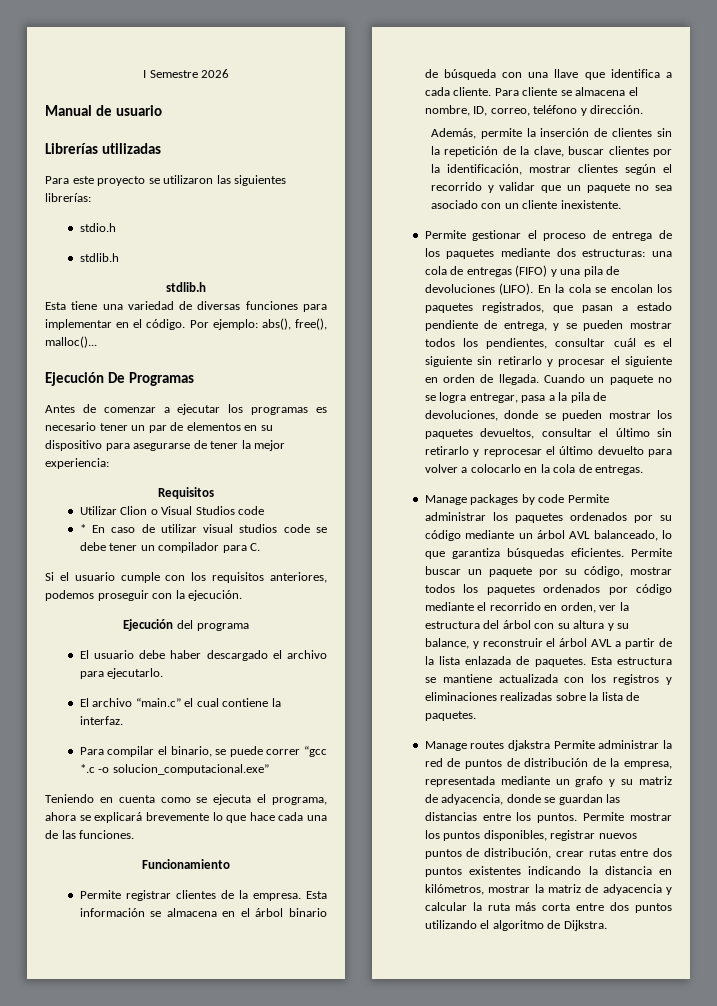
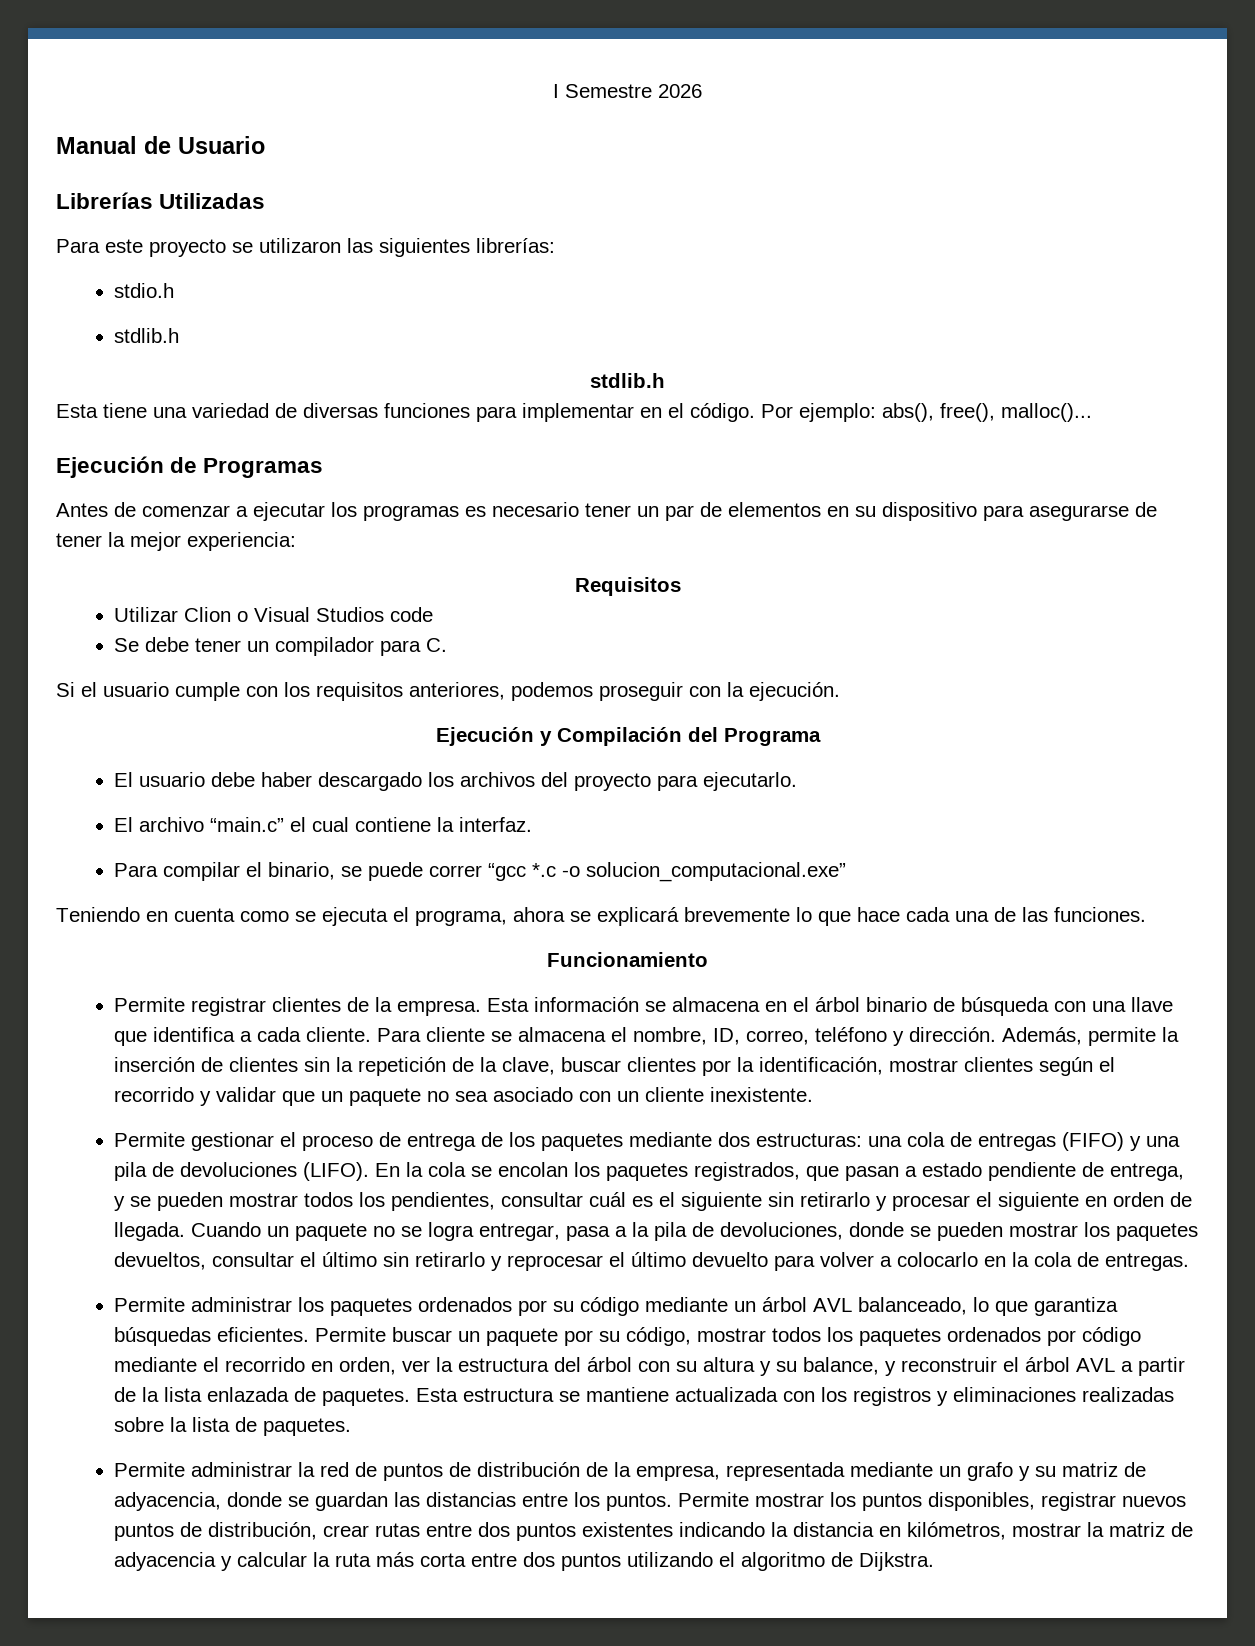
[116,105,163,116] usuario -> [178,136,265,154] Usuario
[101,143,161,154] utilizadas -> [159,193,266,209] Utilizadas
[107,372,125,383] De -> [170,457,198,473] de
[79,524,327,533] * En caso de utilizar visual studios code se -> [114,638,140,652] Se
[177,620,249,631] del programa -> [539,727,821,746] y Compilación del Programa
[272,650,327,659] el archivo -> [428,772,652,791] los archivos del proyecto
(644, 109) // -> (997, 1034) none
[424,494,565,505] Manage packages by code -> (1190, 1262) none
[424,740,551,751] Manage routes djakstra -> (352, 1427) none

